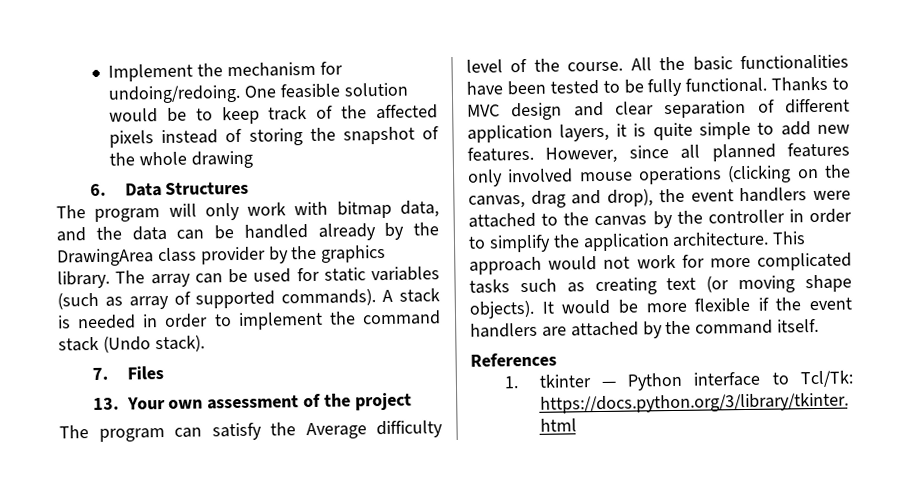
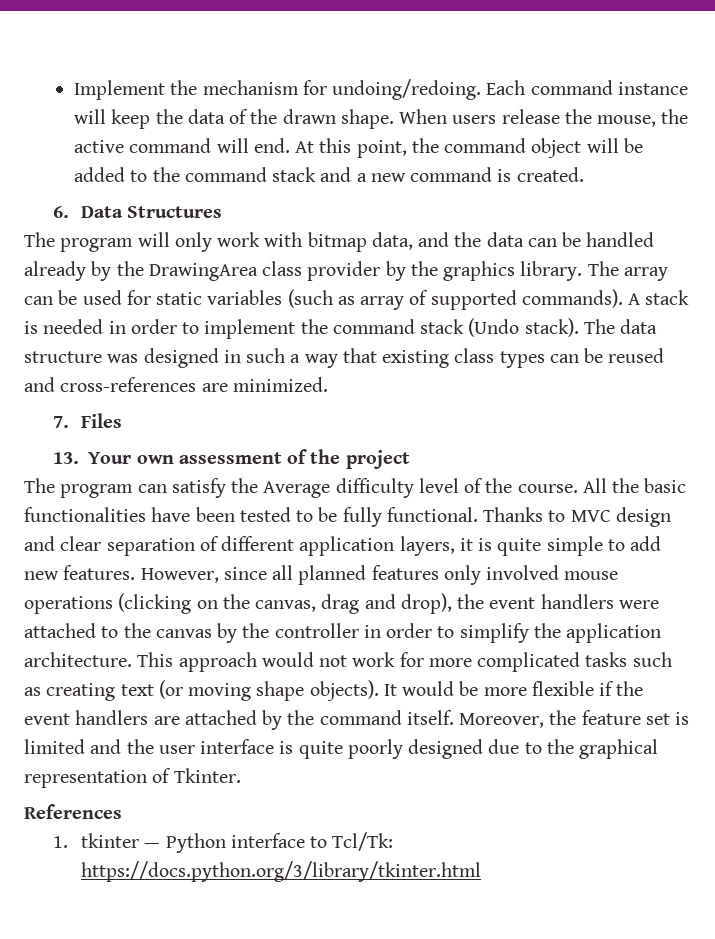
[243,82,408,99] [109,104,439,125] [109,126,440,148] [109,150,253,169] One feasible solution would be to keep track of the affected pixels instead of storing the snapshot of the whole drawing -> [486,80,688,95] [73,109,689,129] [73,138,643,158] [73,167,584,182] Each command instance will keep the data of the drawn shape. When users release the mouse, the active command will end. At this point, the command object will be added to the command stack and a new command is created.
(205, 343) none -> [583,319,658,334] [24,348,665,368] [24,377,328,392] The data structure was designed in such a way that existing class types can be reused and cross-references are minimized.
(820, 325) none -> [459,710,690,728] [24,739,659,759] [24,768,241,788] Moreover, the feature set is limited and the user interface is quite poorly designed due to the graphical representation of Tkinter.

